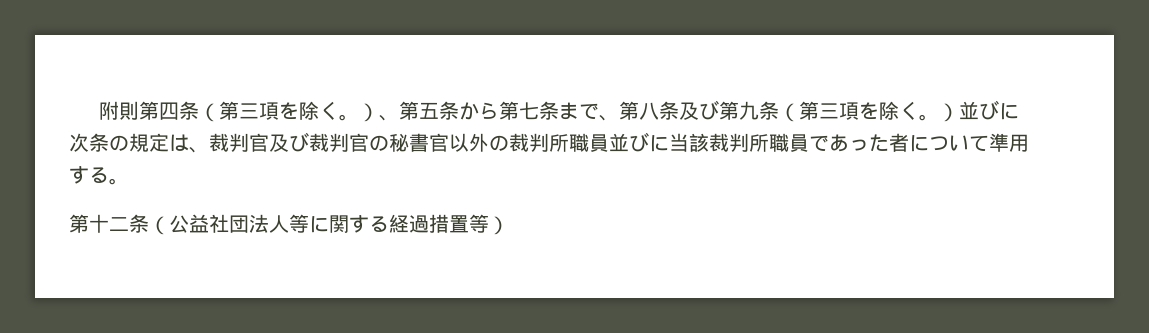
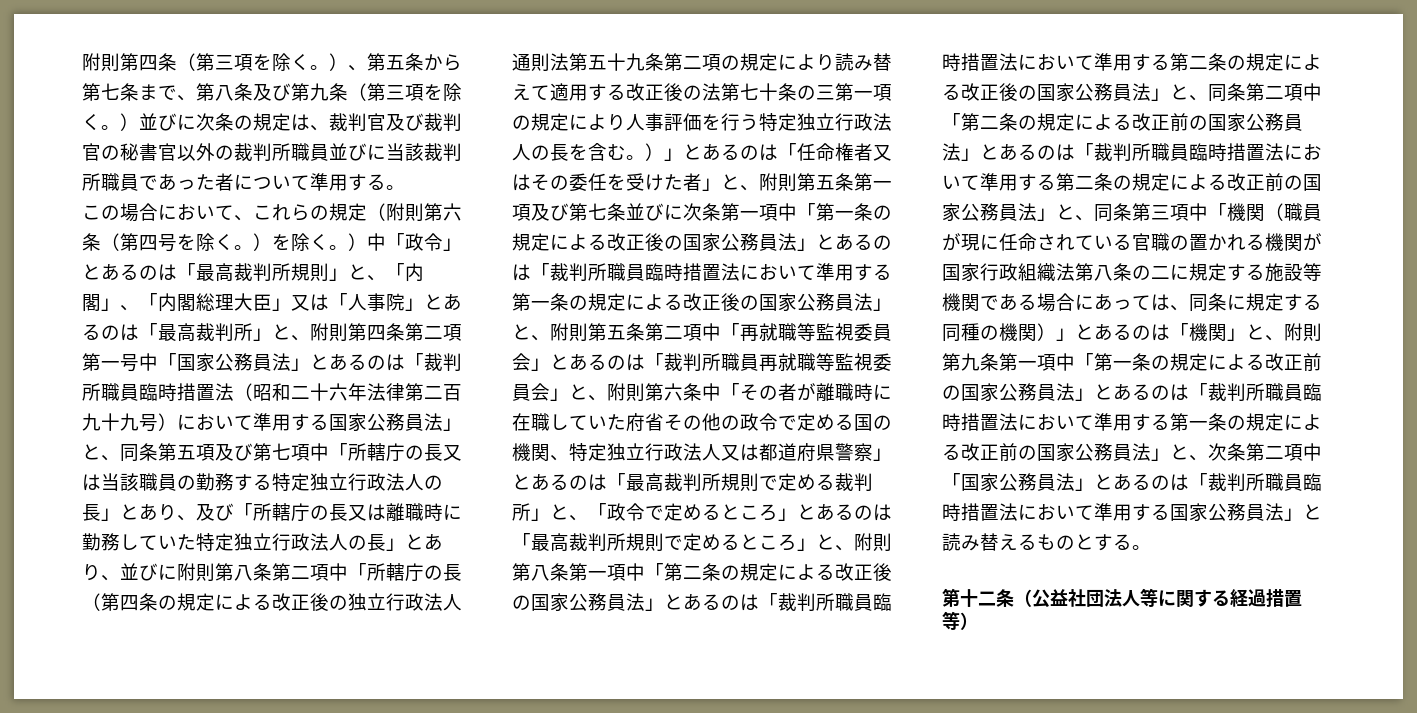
(129, 181) none -> [82,203,462,222] [82,233,462,252] [82,263,424,282] [82,293,462,312] [82,323,462,342] [82,353,462,372] [82,383,462,401] [82,413,462,432] [82,443,462,462] [82,473,443,491] [82,503,462,521] [82,533,443,551] [82,563,462,582] [82,593,462,611] [512,53,892,72] [512,83,892,101] [512,113,892,131] [512,143,892,161] [512,173,892,192] [512,203,892,221] [512,233,892,252] [512,263,892,281] [512,293,892,312] [512,323,892,342] [512,353,892,372] [512,383,892,402] [512,413,892,432] [512,443,892,462] [512,473,873,492] [512,503,892,521] [512,533,892,552] [512,563,892,581] [512,593,892,612] [942,53,1322,71] [942,83,1322,102] [942,113,1303,132] [942,143,1322,161] [942,173,1322,191] [942,203,1322,222] [942,233,1322,251] [942,263,1322,282] [942,293,1322,312] [942,323,1322,342] [942,353,1322,371] [942,383,1322,402] [942,413,1322,431] [942,443,1322,462] [942,473,1322,492] [942,503,1322,522] [942,533,1151,551] // この場合において、これらの規定（附則第六条（第四号を除く。）を除く。）中「政令」とあるのは「最高裁判所規則」と、「内閣」、「内閣総理大臣」又は「人事院」とあるのは「最高裁判所」と、附則第四条第二項第一号中「国家公務員法」とあるのは「裁判所職員臨時措置法（昭和二十六年法律第二百九十九号）において準用する国家公務員法」と、同条第五項及び第七項中「所轄庁の長又は当該職員の勤務する特定独立行政法人の長」とあり、及び「所轄庁の長又は離職時に勤務していた特定独立行政法人の長」とあり、並びに附則第八条第二項中「所轄庁の長（第四条の規定による改正後の独立行政法人通則法第五十九条第二項の規定により読み替えて適用する改正後の法第七十条の三第一項の規定により人事評価を行う特定独立行政法人の長を含む。）」とあるのは「任命権者又はその委任を受けた者」と、附則第五条第一項及び第七条並びに次条第一項中「第一条の規定による改正後の国家公務員法」とあるのは「裁判所職員臨時措置法において準用する第一条の規定による改正後の国家公務員法」と、附則第五条第二項中「再就職等監視委員会」とあるのは「裁判所職員再就職等監視委員会」と、附則第六条中「その者が離職時に在職していた府省その他の政令で定める国の機関、特定独立行政法人又は都道府県警察」とあるのは「最高裁判所規則で定める裁判所」と、「政令で定めるところ」とあるのは「最高裁判所規則で定めるところ」と、附則第八条第一項中「第二条の規定による改正後の国家公務員法」とあるのは「裁判所職員臨時措置法において準用する第二条の規定による改正後の国家公務員法」と、同条第二項中「第二条の規定による改正前の国家公務員法」とあるのは「裁判所職員臨時措置法において準用する第二条の規定による改正前の国家公務員法」と、同条第三項中「機関（職員が現に任命されている官職の置かれる機関が国家行政組織法第八条の二に規定する施設等機関である場合にあっては、同条に規定する同種の機関）」とあるのは「機関」と、附則第九条第一項中「第一条の規定による改正前の国家公務員法」とあるのは「裁判所職員臨時措置法において準用する第一条の規定による改正前の国家公務員法」と、次条第二項中「国家公務員法」とあるのは「裁判所職員臨時措置法において準用する国家公務員法」と読み替えるものとする。

